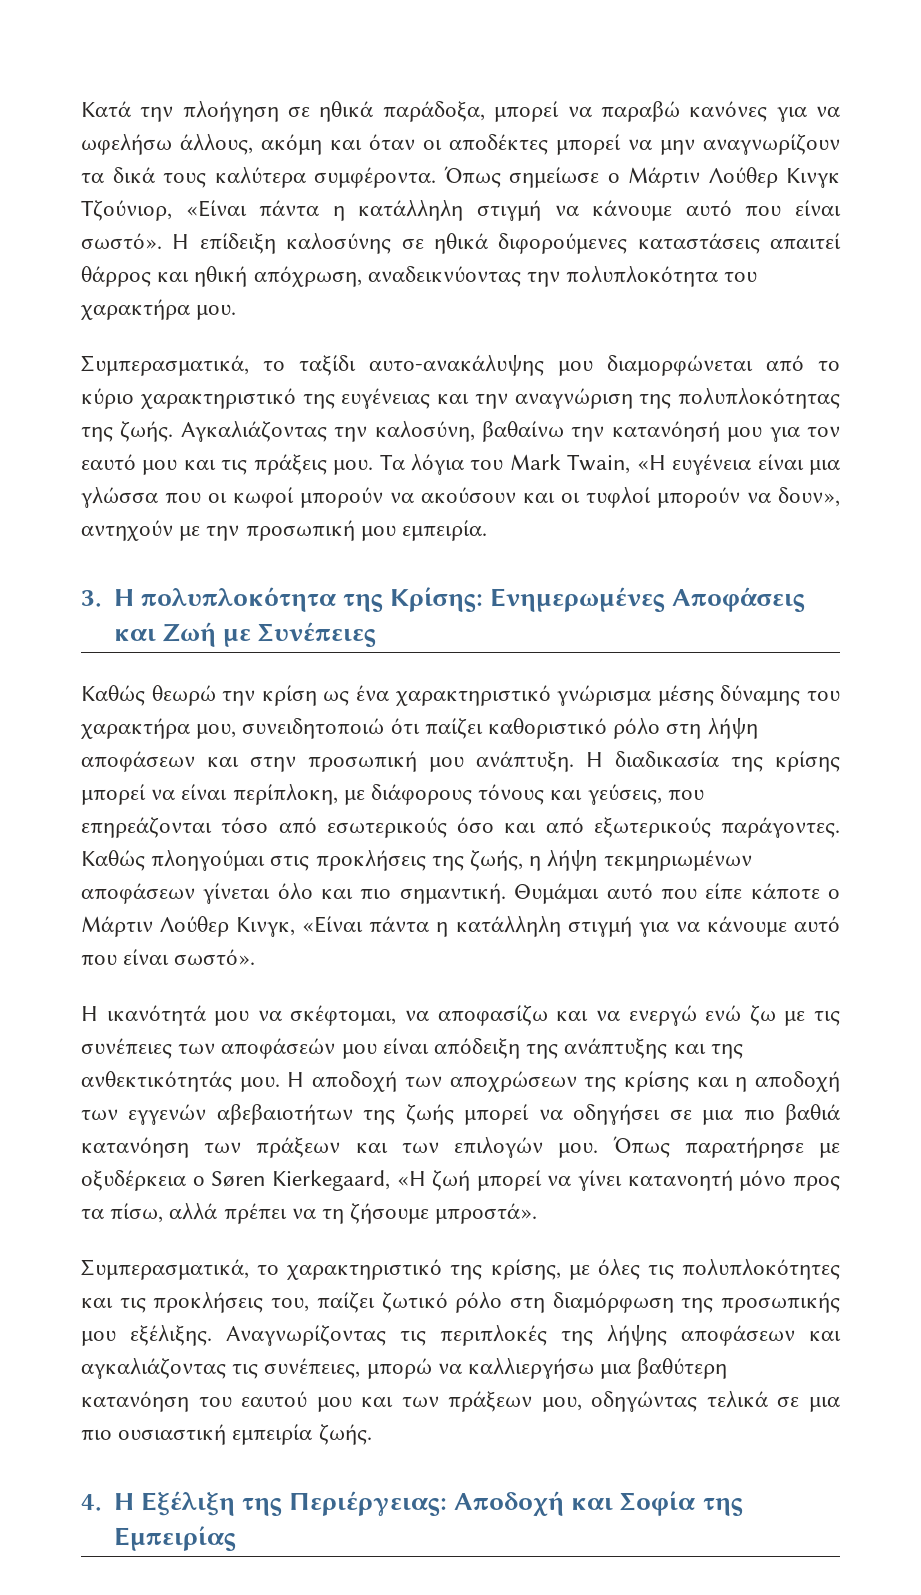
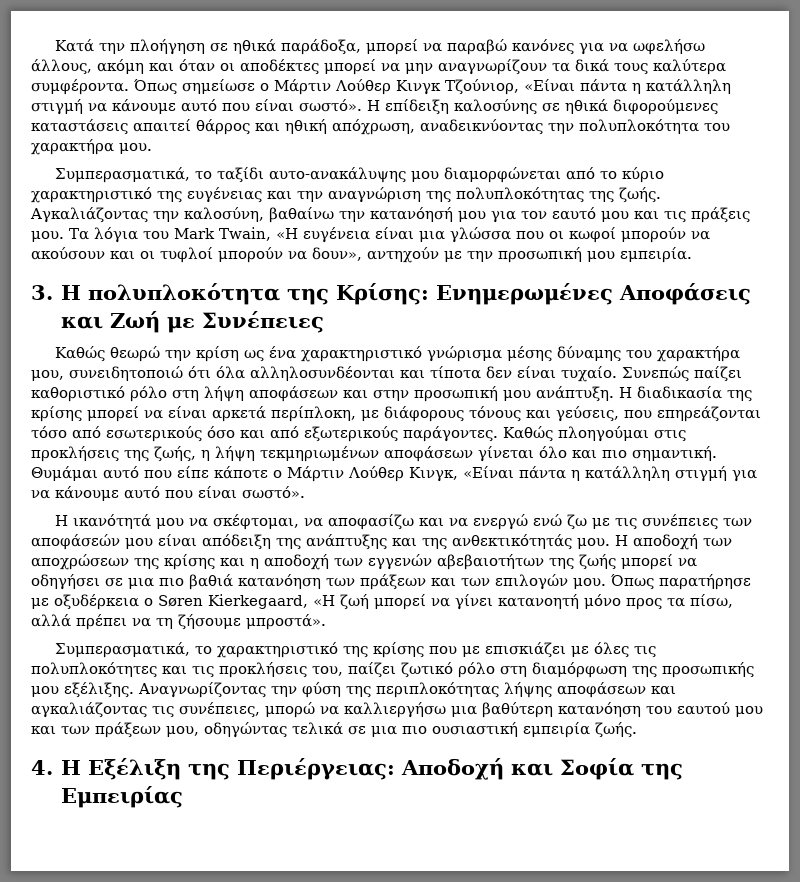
(420, 726) none -> [216,366,689,382] όλα αλληλοσυνδέονται και τίποτα δεν είναι τυχαίο. Συνεπώς
(228, 792) none -> [212,406,266,422] αρκετά
[490,1259,561,1280] κρίσης, -> [373,642,567,658] κρίσης που με επισκιάζει
[400,1324,593,1346] τις περιπλοκές της -> [271,682,499,698] την φύση της περιπλοκότητας

